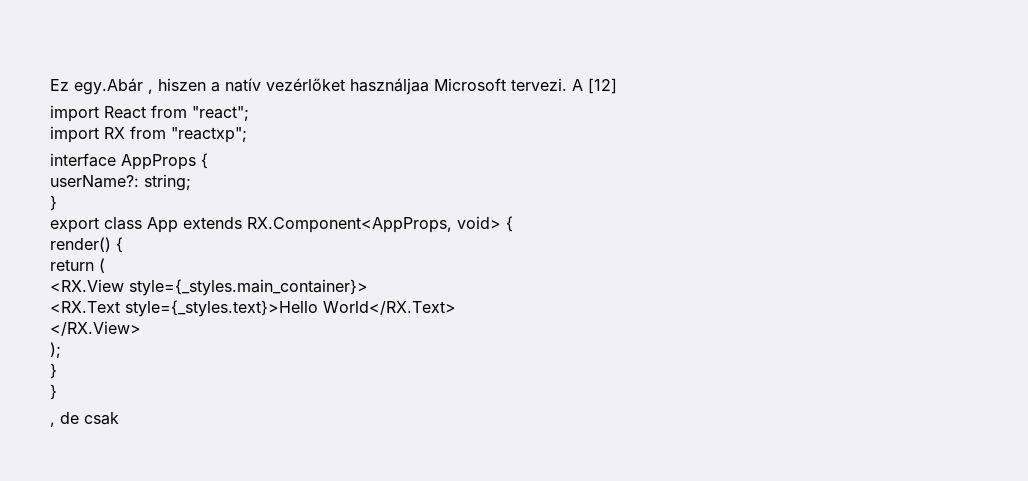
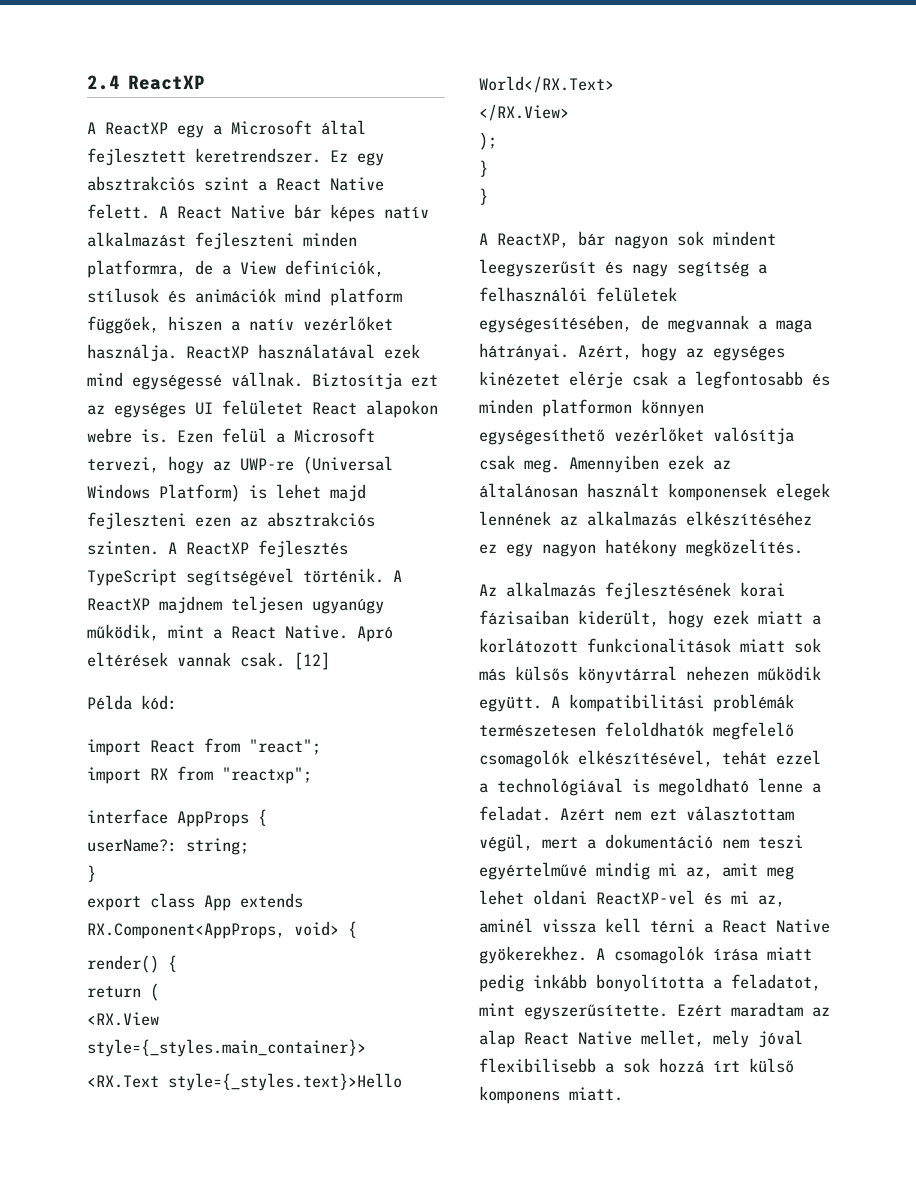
[50,78,583,95] Ez egy.Abár , hiszen a natív vezérlőket használjaa Microsoft tervezi. A -> [87,75,206,90] [87,120,366,138] [87,148,384,166] [87,176,384,191] [87,204,429,222] [87,232,357,250] [87,260,384,278] [87,288,402,306] [87,316,393,334] [87,344,420,362] [87,372,438,390] [87,400,438,418] [87,428,375,443] [87,456,393,474] [87,484,366,502] [87,512,375,530] [87,540,348,558] [87,568,402,586] [87,596,384,614] [87,624,393,642] [87,652,285,667] 2.4 ReactXP // A ReactXP egy a Microsoft által fejlesztett keretrendszer. Ez egy absztrakciós szint a React Native felett. A React Native bár képes natív alkalmazást fejleszteni minden platformra, de a View definíciók, stílusok és animációk mind platform függőek, hiszen a natív vezérlőket használja. ReactXP használatával ezek mind egységessé vállnak. Biztosítja ezt az egységes UI felületet React alapokon webre is. Ezen felül a Microsoft tervezi, hogy az UWP-re (Universal Windows Platform) is lehet majd fejleszteni ezen az absztrakciós szinten. A ReactXP fejlesztés TypeScript segítségével történik. A ReactXP majdnem teljesen ugyanúgy működik, mint a React Native. Apró eltérések vannak csak.
(617, 86) none -> [87,695,177,710] // Példa kód:
[50,412,119,427] , de csak -> [479,231,776,249] [479,259,767,277] [479,287,677,302] [479,315,812,333] [479,343,785,361] [479,371,830,389] [479,399,704,417] [479,427,794,445] [479,455,731,473] [479,483,830,501] [479,511,812,526] [479,539,803,557] [479,582,785,600] [479,610,821,628] [479,638,821,653] [479,666,821,684] [479,694,794,712] [479,722,794,740] [479,750,821,768] [479,778,821,796] [479,806,794,821] [479,834,803,852] [479,862,794,880] [479,890,785,907] [479,918,830,933] [479,946,812,964] [479,974,821,992] [479,1002,830,1020] [479,1030,803,1048] [479,1058,794,1073] [479,1086,623,1104] A ReactXP, bár nagyon sok mindent leegyszerűsít és nagy segítség a felhasználói felületek egységesítésében, de megvannak a maga hátrányai. Azért, hogy az egységes kinézetet elérje csak a legfontosabb és minden platformon könnyen egységesíthető vezérlőket valósítja csak meg. Amennyiben ezek az általánosan használt komponensek elegek lennének az alkalmazás elkészítéséhez ez egy nagyon hatékony megközelítés. // Az alkalmazás fejlesztésének korai fázisaiban kiderült, hogy ezek miatt a korlátozott funkcionalitások miatt sok más külsős könyvtárral nehezen működik együtt. A kompatibilitási problémák természetesen feloldhatók megfelelő csomagolók elkészítésével, tehát ezzel a technológiával is megoldható lenne a feladat. Azért nem ezt választottam végül, mert a dokumentáció nem teszi egyértelművé mindig mi az, amit meg lehet oldani ReactXP-vel és mi az, aminél vissza kell térni a React Native gyökerekhez. A csomagolók írása miatt pedig inkább bonyolította a feladatot, mint egyszerűsítette. Ezért maradtam az alap React Native mellet, mely jóval flexibilisebb a sok hozzá írt külső komponens miatt.

